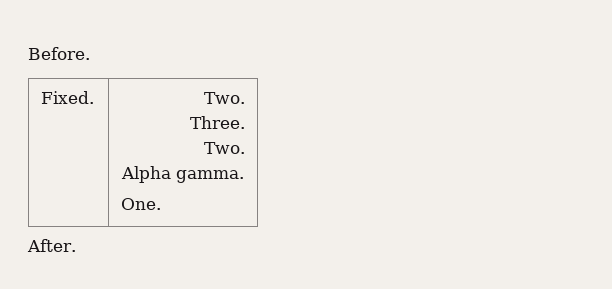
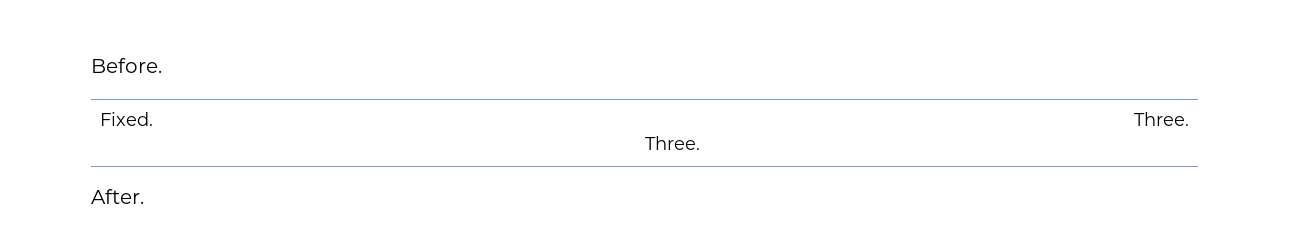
[203,92,245,104] [189,116,245,129] [203,142,245,154] [120,166,244,183] [121,198,162,210] Two. // Three. // Two. // Alpha gamma. // One. -> [1133,112,1189,126] [645,136,701,150] Three. // Three.

